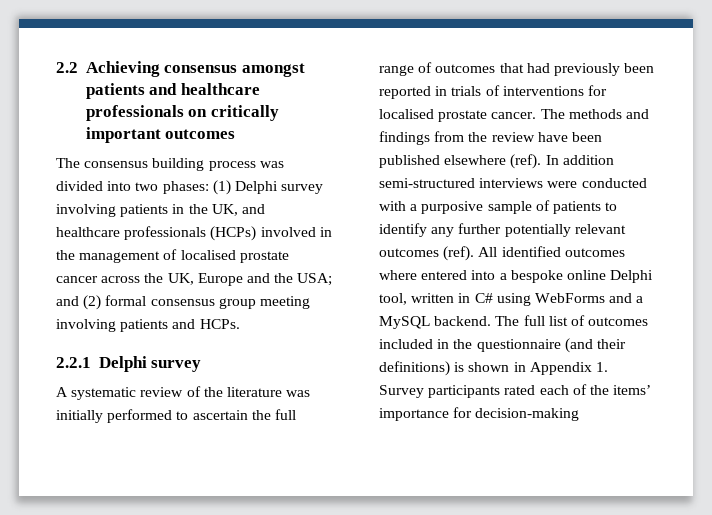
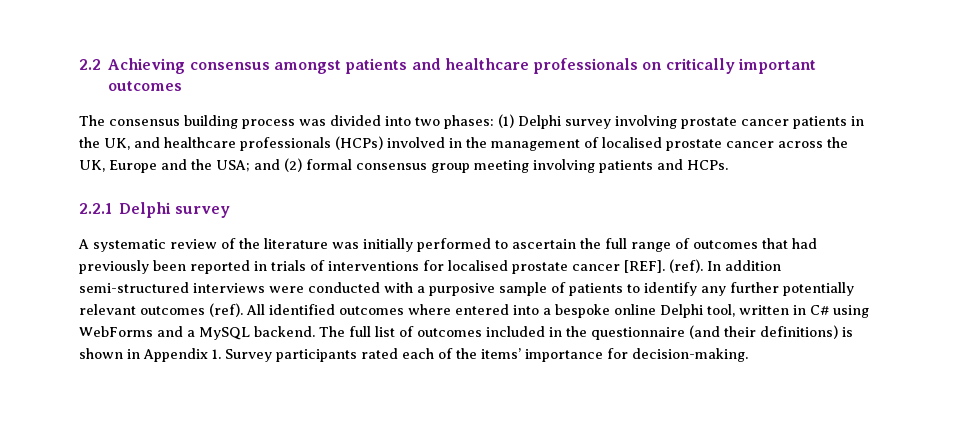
(116, 210) none -> [681,117,789,129] prostate cancer
[491,109,649,119] [379,131,602,145] [379,155,507,168] cancer. The methods and findings from the review have been published elsewhere -> [572,260,665,273] cancer [REF].
[475,408,580,421] decision-making -> [632,348,748,362] decision-making.

